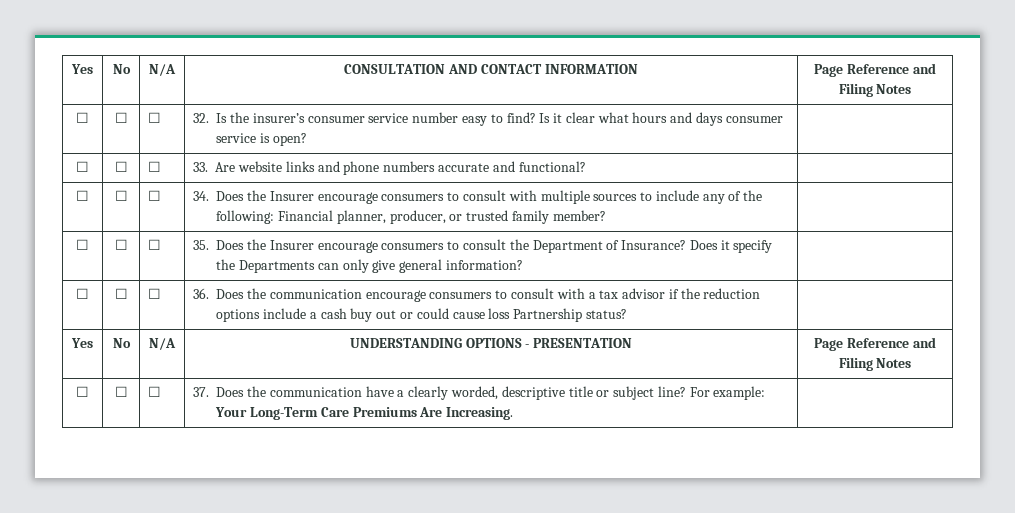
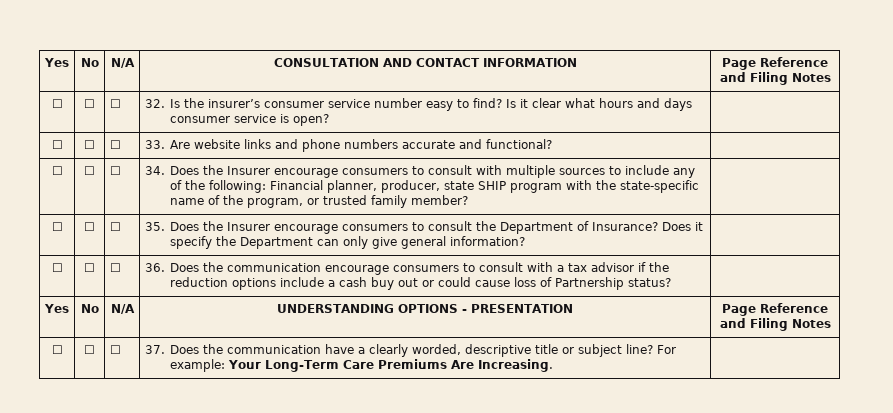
(446, 217) none -> [444,180,700,193] [170,195,304,208] state SHIP program with the state-specific name of the program,
[239,260,316,273] Departments -> [240,237,314,249] Department
(511, 313) none -> [540,277,553,287] of

